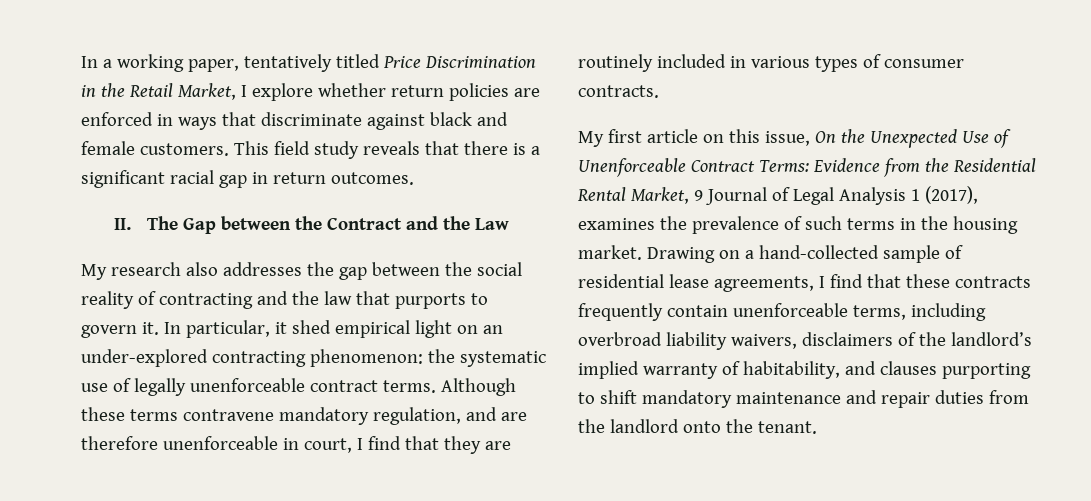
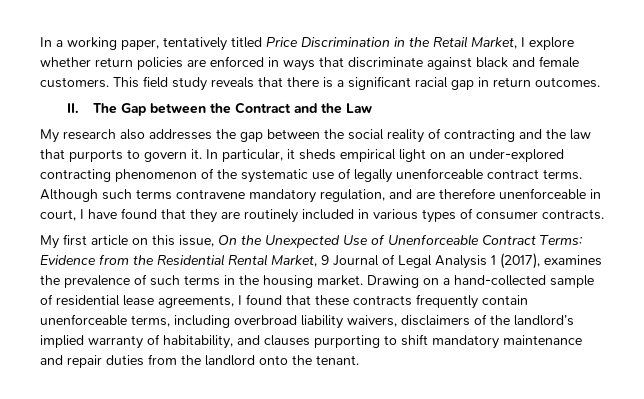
[291,320,331,334] shed -> [299,149,336,160] sheds
[309,349,423,367] phenomenon: -> [115,168,214,182] phenomenon of
[81,407,125,421] these -> [102,189,132,200] such
[367,436,401,450] find -> [88,208,157,219] have found
[829,274,863,288] find -> [246,294,282,305] found

